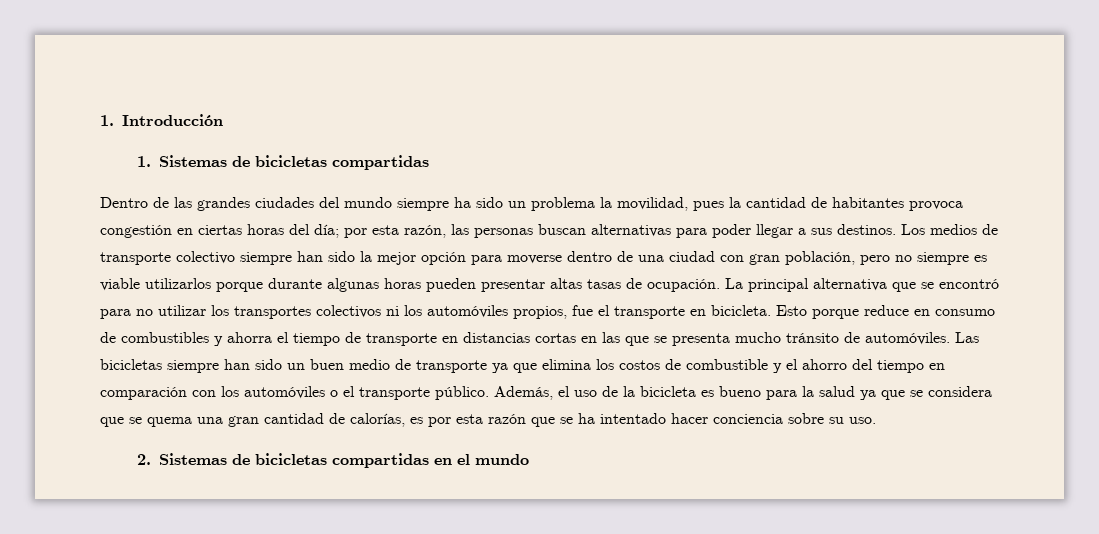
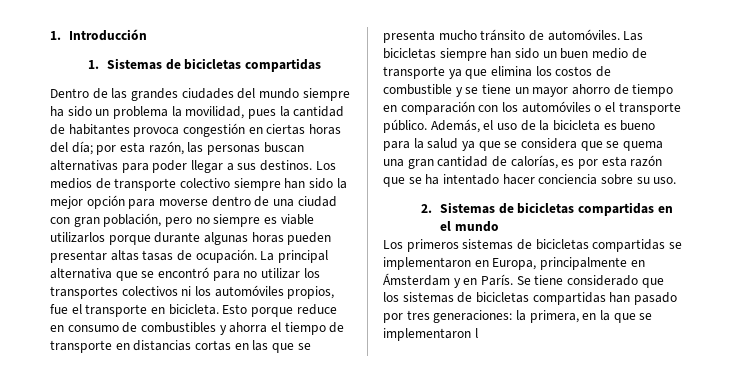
[786,359,873,370] el ahorro del -> [465,84,629,97] se tiene un mayor ahorro de
(530, 459) none -> [383,239,682,252] [383,257,645,270] [383,273,664,288] [383,292,677,305] [383,310,653,323] [383,328,478,341] // Los primeros sistemas de bicicletas compartidas se implementaron en Europa, principalmente en Ámsterdam y en París. Se tiene considerado que los sistemas de bicicletas compartidas han pasado por tres generaciones: la primera, en la que se implementaron l

